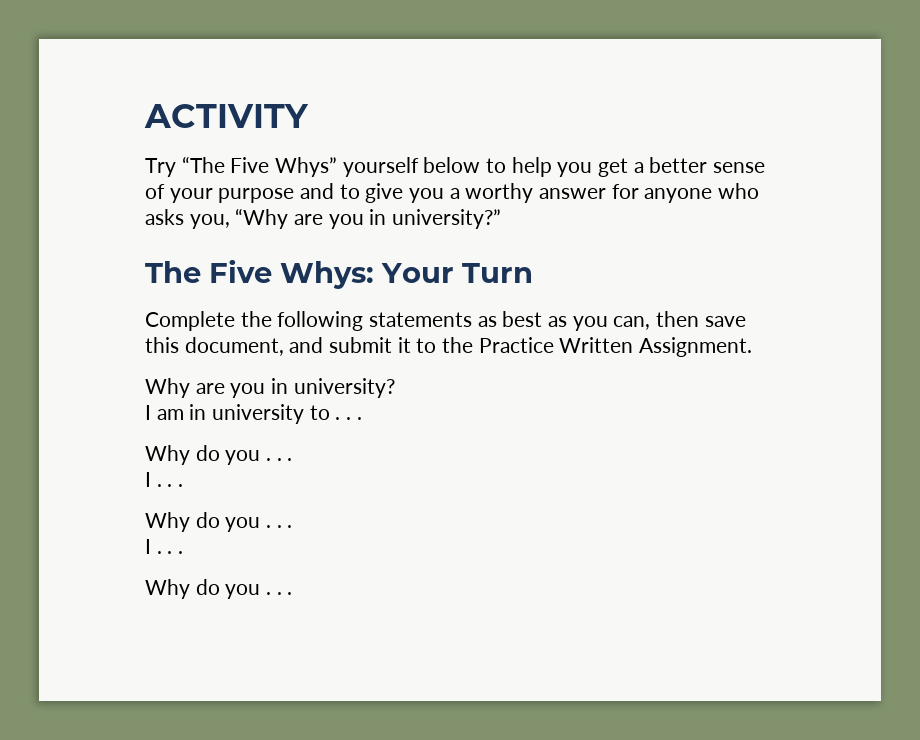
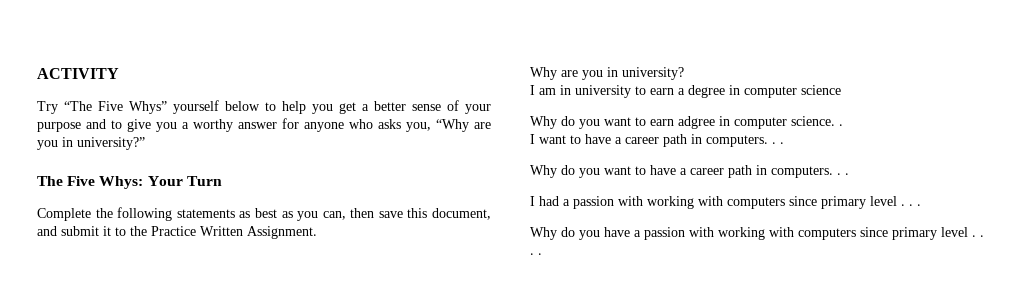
[335,417,362,420] [145,445,293,465] [145,472,184,487] [145,512,293,532] [145,539,184,554] [145,579,261,599] . . . // Why do you . . . // I . . . // Why do you . . . // I . . . // Why do you -> [650,85,841,98] [530,116,843,129] [530,134,784,147] [530,165,849,178] [530,196,921,209] [530,227,976,240] earn a degree in computer science // Why do you want to earn adgree in computer science. . // I want to have a career path in computers. . . // Why do you want to have a career path in computers. . . // I had a passion with working with computers since primary level . . . // Why do you have a passion with working with computers since primary level .

